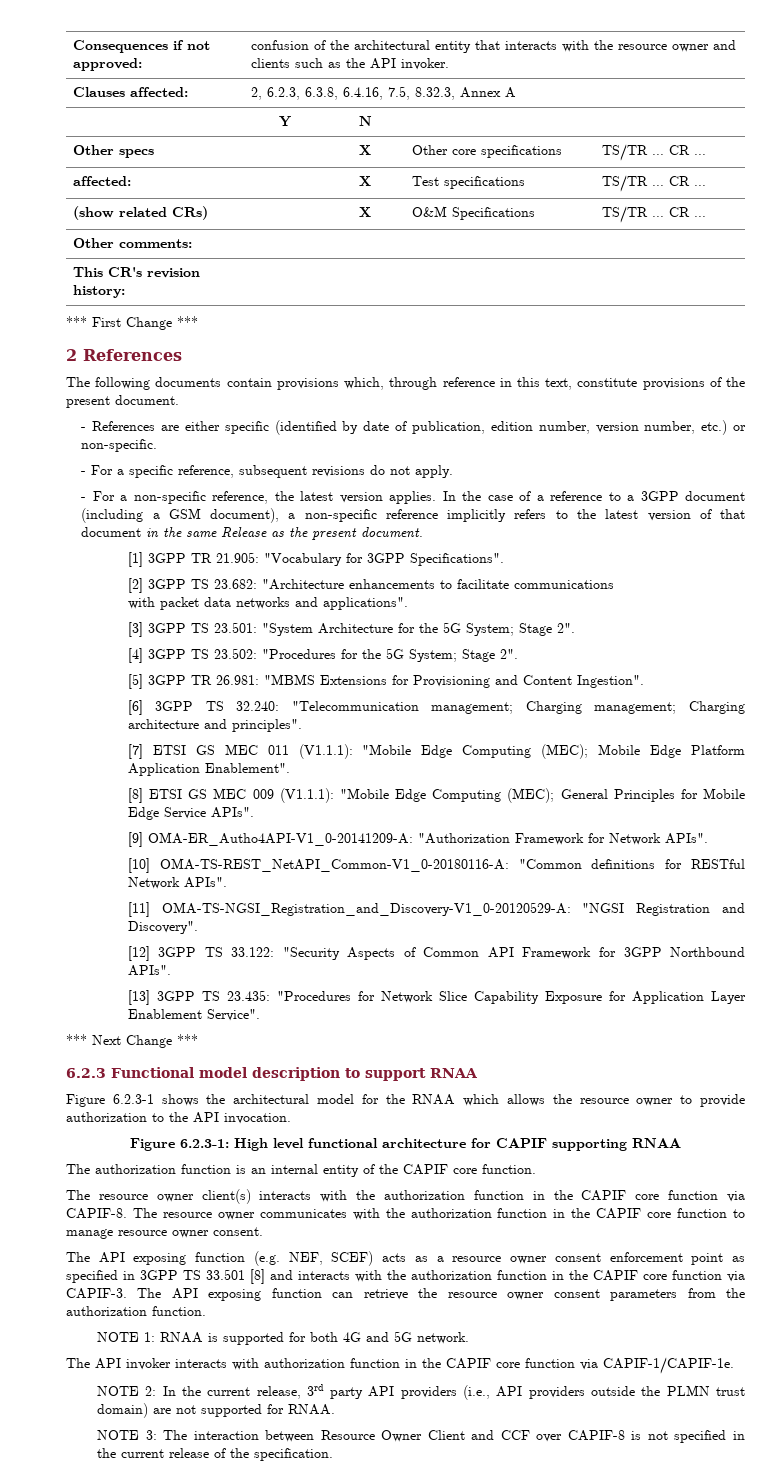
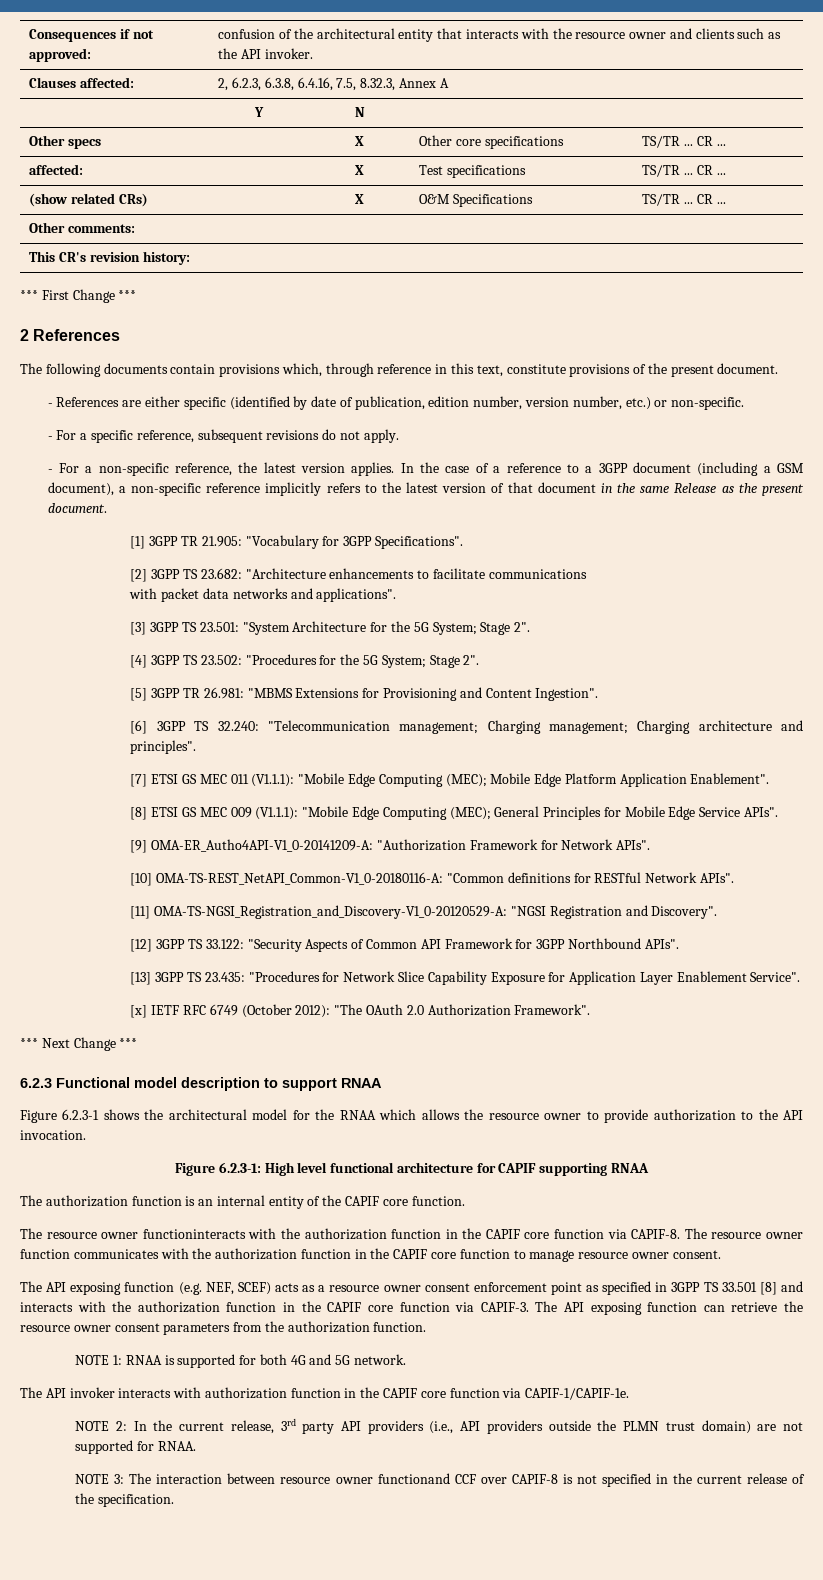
(260, 1015) none -> [130,1004,591,1018] // [x] IETF RFC 6749 (October 2012): "The OAuth 2.0 Authorization Framework".
[201,1189,312,1204] client(s) interacts -> [142,1229,246,1239] functioninteracts
(255, 1216) none -> [20,1249,70,1259] function
[320,1430,495,1442] Resource Owner Client and -> [280,1473,450,1484] resource owner functionand

